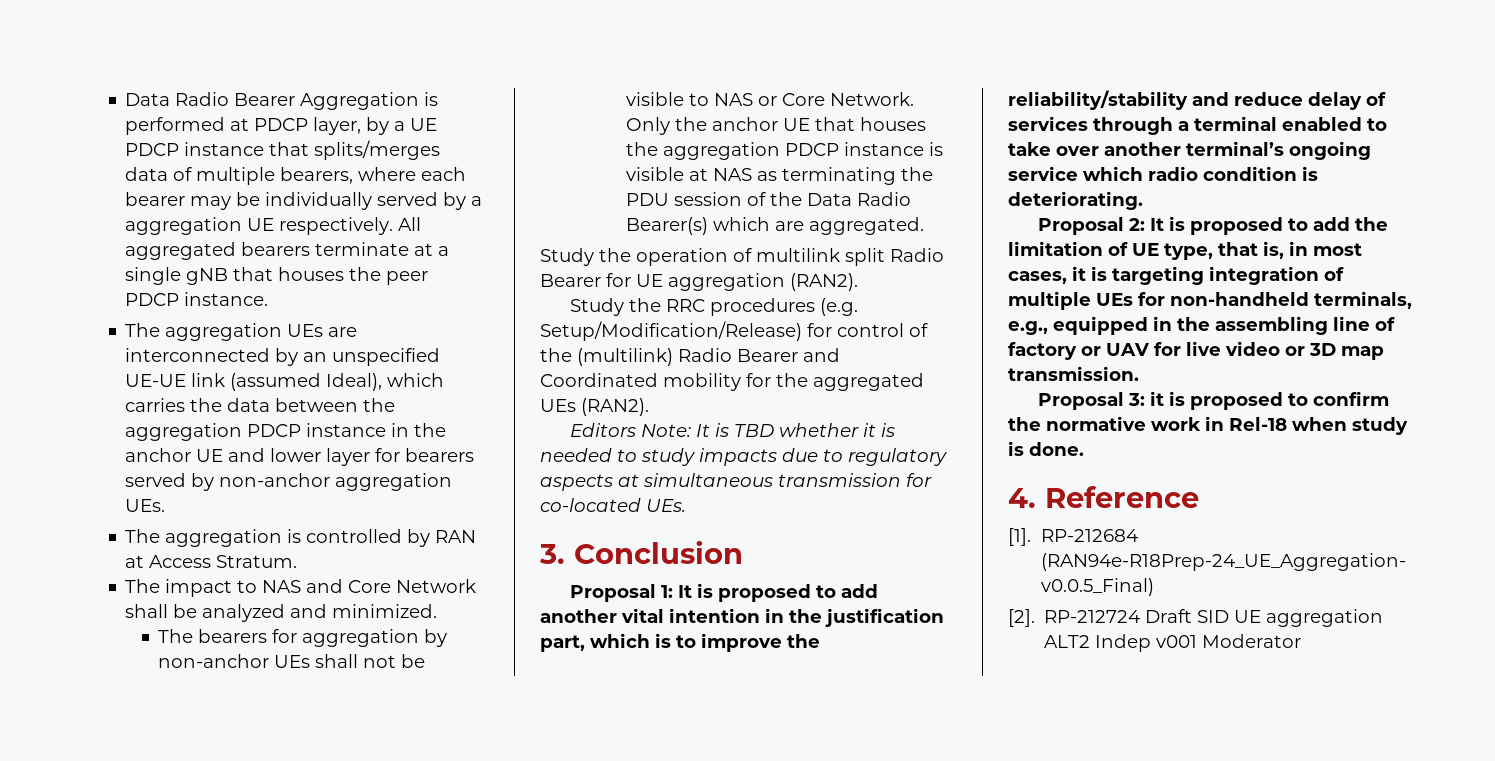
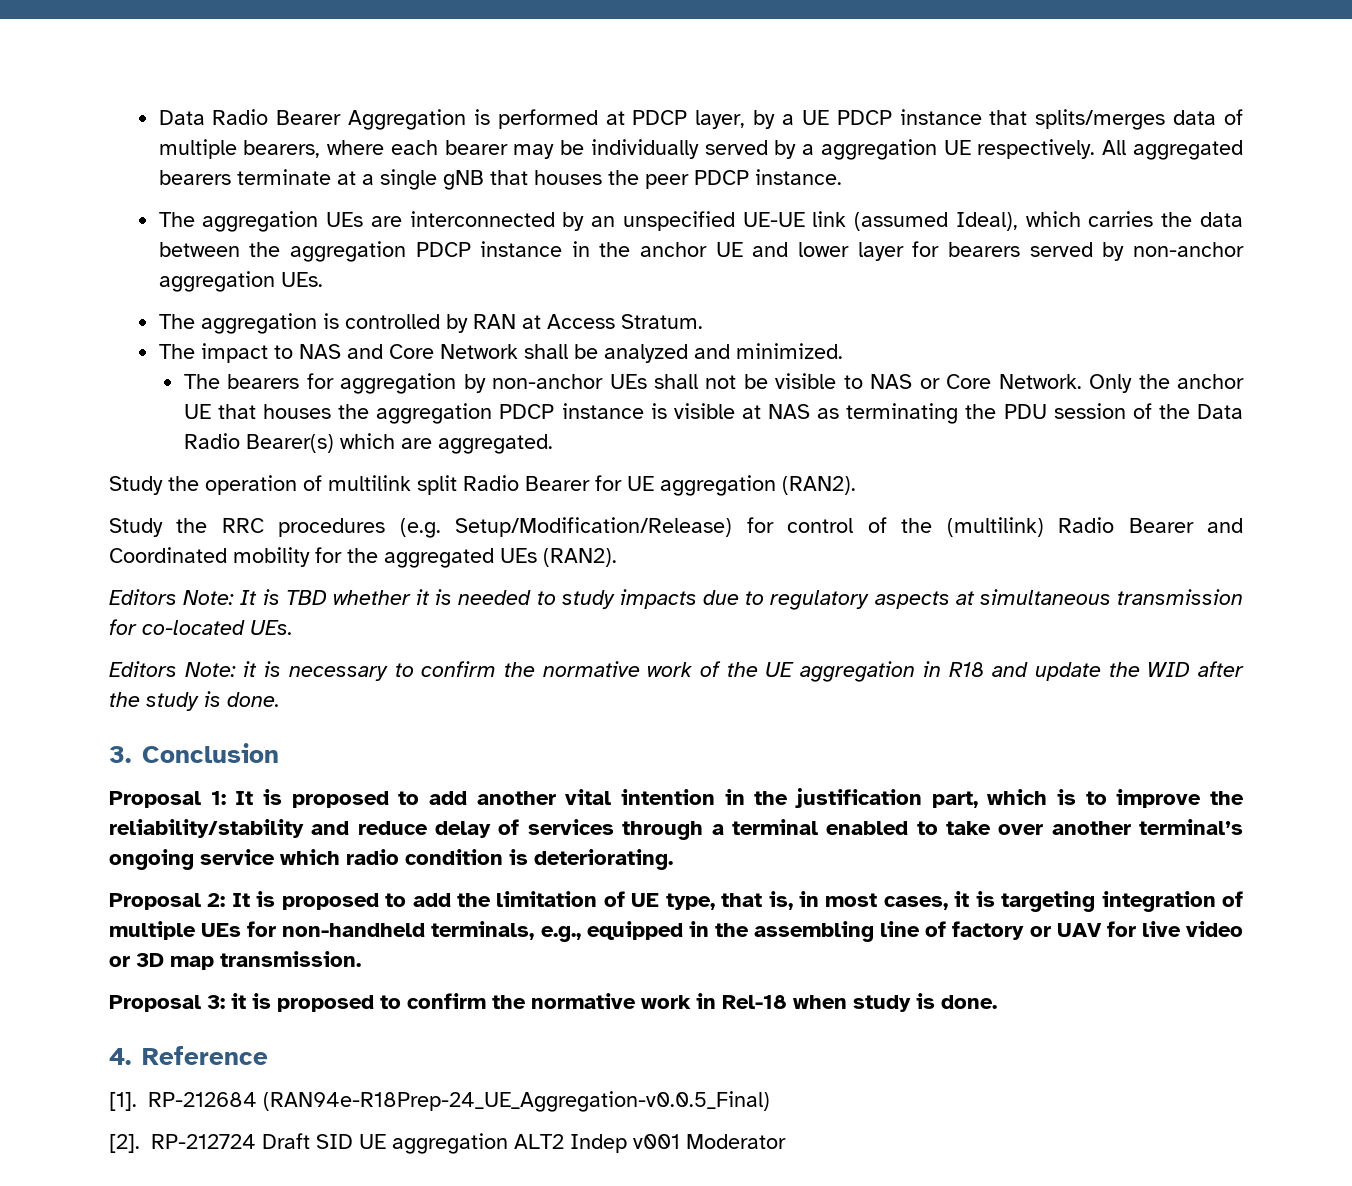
(686, 505) none -> [109,661,1245,682] [109,691,280,711] // Editors Note: it is necessary to confirm the normative work of the UE aggregation in R18 and update the WID after the study is done.

